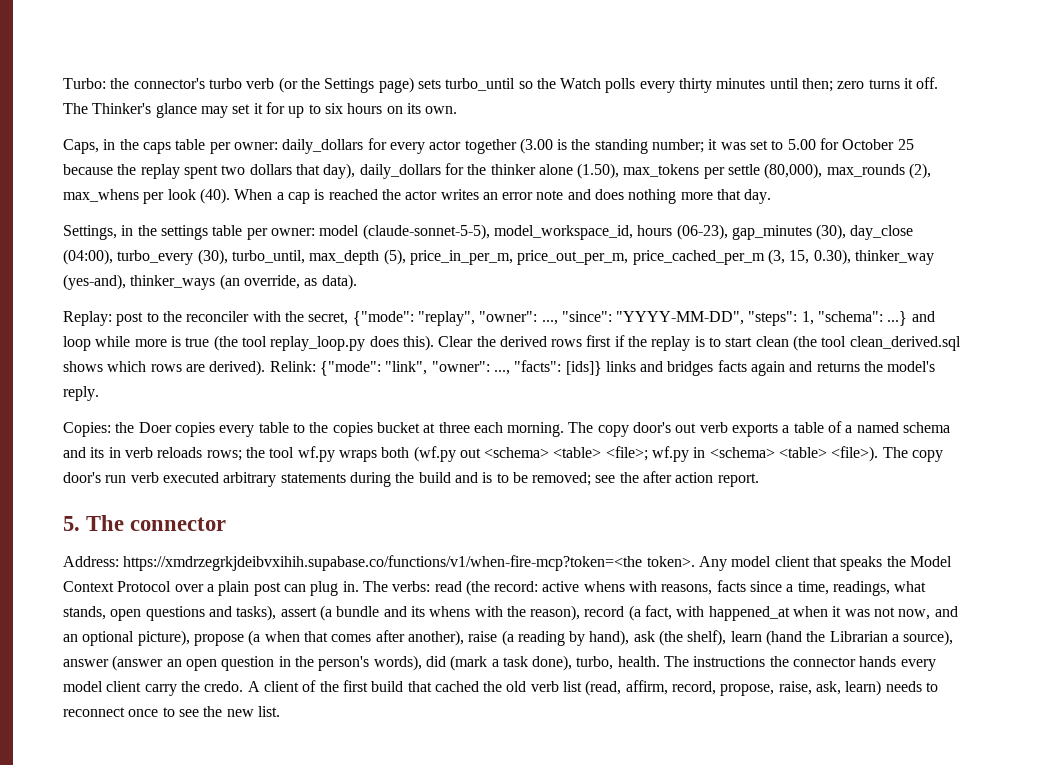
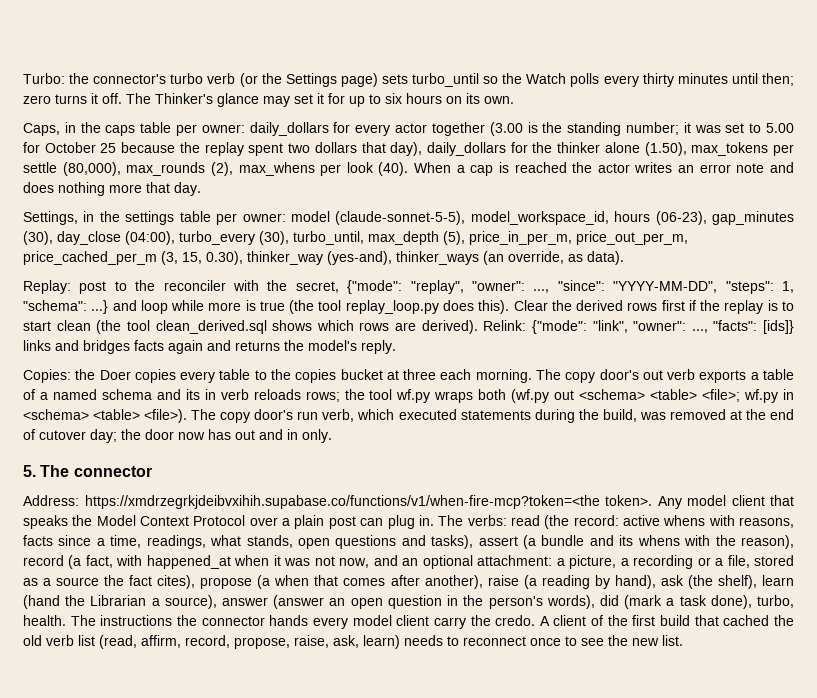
[130,471,759,487] verb executed arbitrary statements during the build and is to be removed; see the after action report. -> [322,409,794,423] [23,429,332,443] verb, which executed statements during the build, was removed at the end of cutover day; the door now has out and in only.
[137,630,190,646] picture), -> [477,555,795,569] [23,575,196,589] attachment: a picture, a recording or a file, stored as a source the fact cites),

